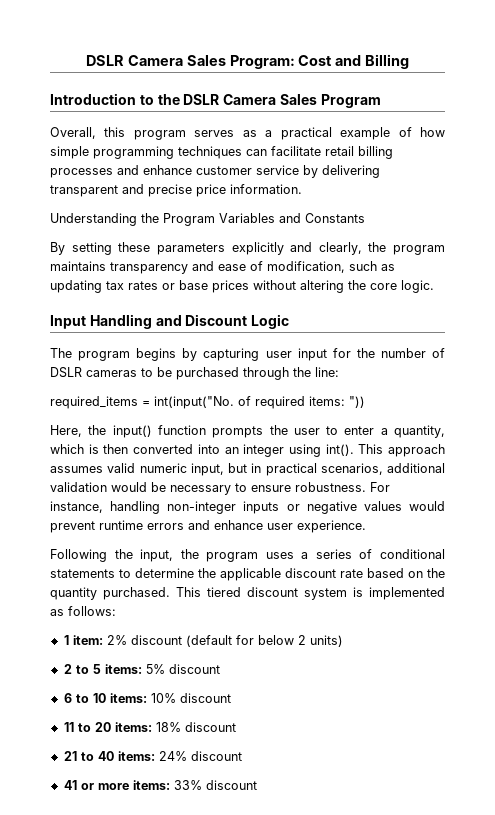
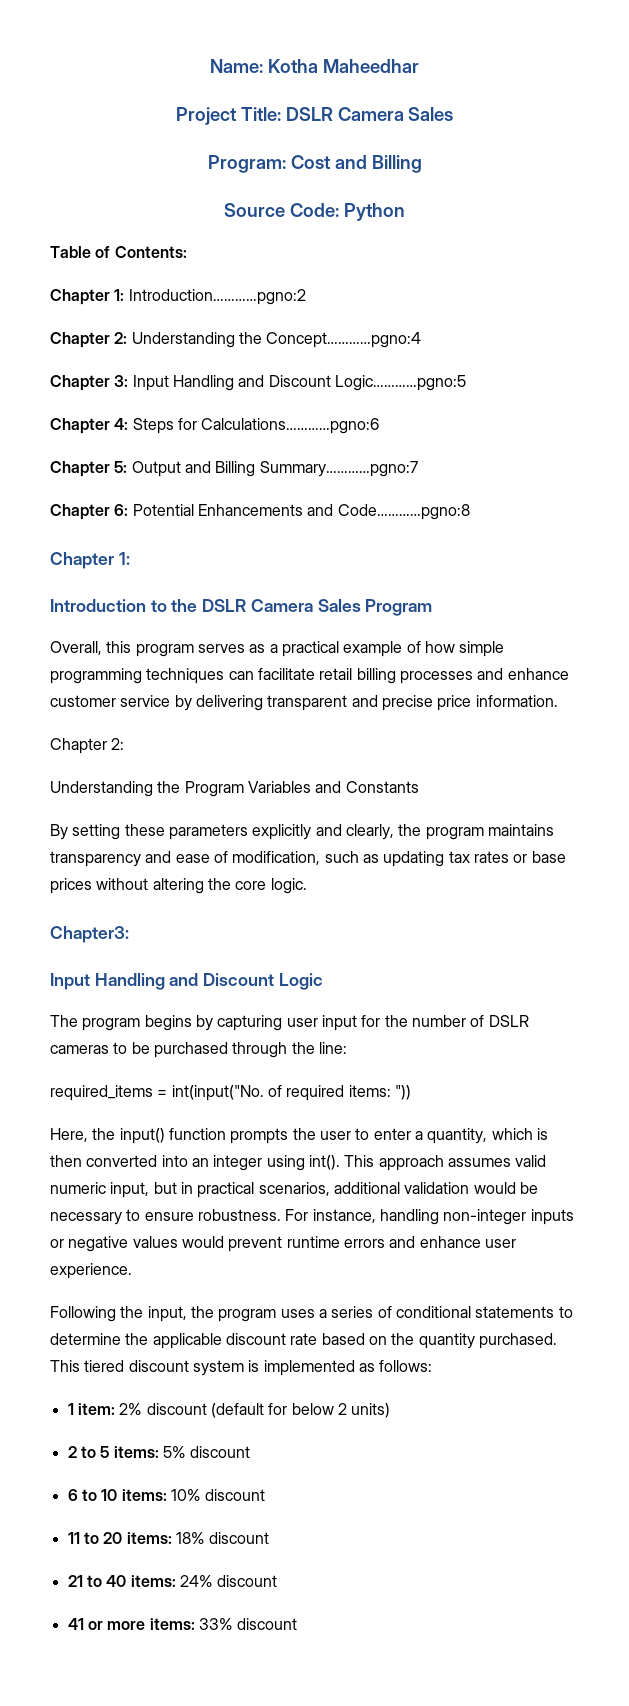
[85,55,226,66] DSLR Camera Sales -> [210,59,419,73] [175,107,454,125] Name: Kotha Maheedhar // Project Title: DSLR Camera Sales //
(410, 61) none -> [224,203,405,221] [50,246,187,258] [50,289,306,305] [50,332,422,348] [50,375,466,391] [50,418,380,434] [50,461,418,477] [50,504,470,520] [50,552,130,569] // Source Code: Python // Table of Contents: // Chapter 1: Introduction…………pgno:2 // Chapter 2: Understanding the Concept…………pgno:4 // Chapter 3: Input Handling and Discount Logic…………pgno:5 // Chapter 4: Steps for Calculations…………pgno:6 // Chapter 5: Output and Billing Summary…………pgno:7 // Chapter 6: Potential Enhancements and Code…………pgno:8 // Chapter 1:
(302, 189) none -> [50,738,125,754] // Chapter 2:
(434, 286) none -> [50,926,129,943] // Chapter3:

